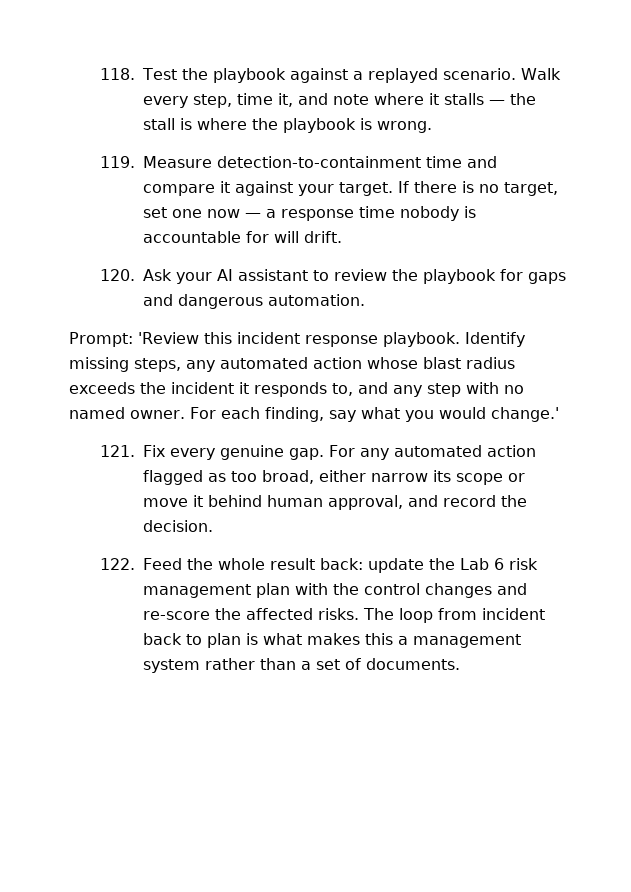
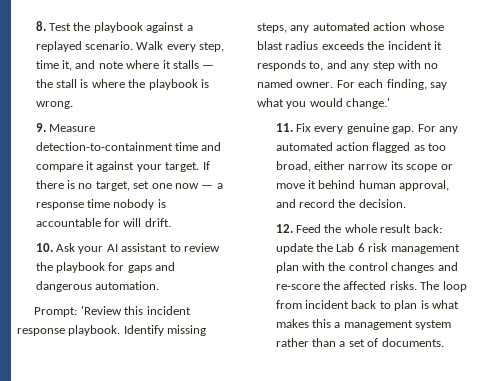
[99,68,135,80] 118. -> [35,21,46,31] 8.
[99,156,135,168] 119. -> [35,123,46,132] 9.
[99,269,135,281] 120. -> [35,243,53,252] 10.
[99,445,135,457] 121. -> [275,123,293,132] 11.
[99,558,135,570] 122. -> [275,224,293,233] 12.

